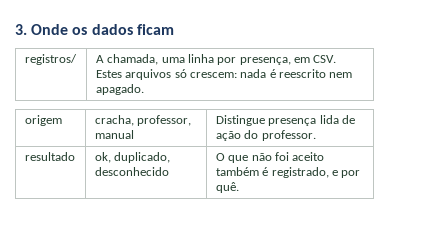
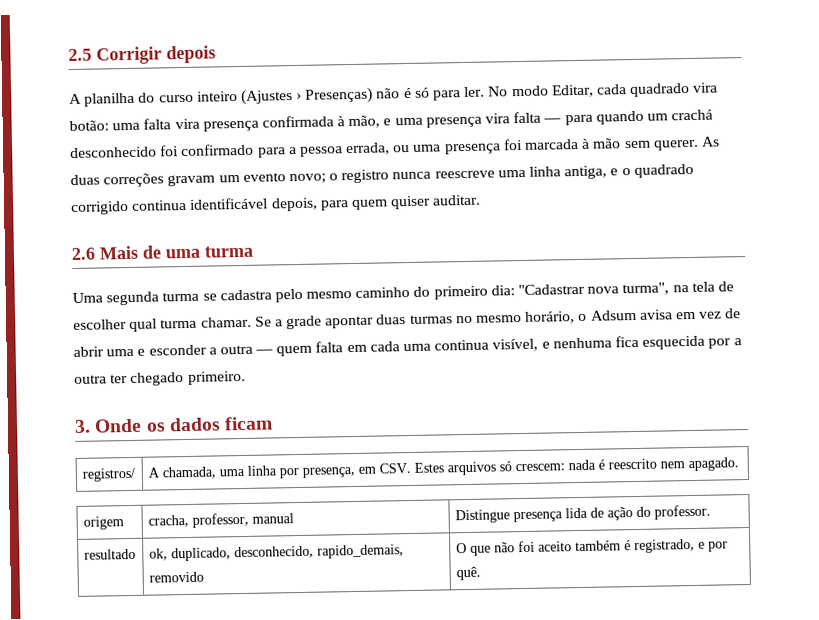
(15, 29) none -> [68,45,216,65] [69,82,719,107] [69,109,714,132] [70,136,720,159] [70,163,694,188] [71,194,482,216] [71,245,254,260] [72,281,734,306] [73,308,742,332] [73,335,742,357] [74,370,246,386] 2.5 Corrigir depois // A planilha do curso inteiro (Ajustes › Presenças) não é só para ler. No modo Editar, cada quadrado vira botão: uma falta vira presença confirmada à mão, e uma presença vira falta — para quando um crachá desconhecido foi confirmado para a pessoa errada, ou uma presença foi marcada à mão sem querer. As duas correções gravam um evento novo; o registro nunca reescreve uma linha antiga, e o quadrado corrigido continua identificável depois, para quem quiser auditar. // 2.6 Mais de uma turma // Uma segunda turma se cadastra pelo mesmo caminho do primeiro dia: "Cadastrar nova turma", na tela de escolher qual turma chamar. Se a grade apontar duas turmas no mesmo horário, o Adsum avisa em vez de abrir uma e esconder a outra — quem falta em cada uma continua visível, e nenhuma fica esquecida por a outra ter chegado primeiro. //
[94,167,169,176] desconhecido -> [233,544,404,560] [148,571,204,583] desconhecido, rapido_demais, removido

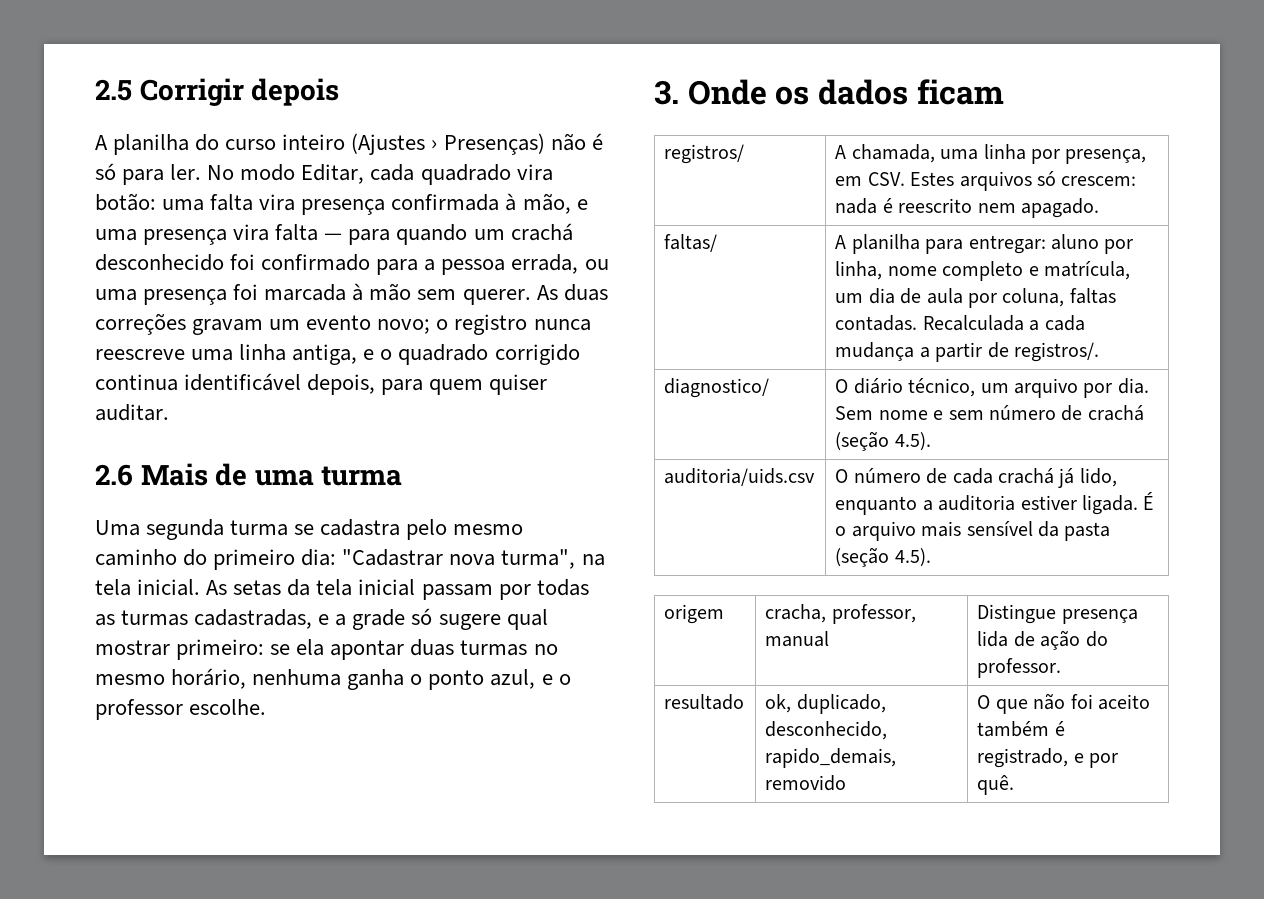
[717,281,734,292] [73,315,323,332] de escolher qual turma chamar. Se a grade -> [137,579,589,600] [95,608,548,630] [95,639,325,660] inicial. As setas da tela inicial passam por todas as turmas cadastradas, e a grade só sugere qual mostrar primeiro: se ela
[578,308,742,321] [73,335,742,357] [74,370,246,386] o Adsum avisa em vez de abrir uma e esconder a outra — quem falta em cada uma continua visível, e nenhuma fica esquecida por a outra ter chegado primeiro. -> [252,669,571,690] [95,699,267,720] nenhuma ganha o ponto azul, e o professor escolhe.
(739, 464) none -> [664,234,718,252] [835,234,1134,254] [835,261,1131,281] [835,288,1116,308] [835,315,1085,331] [835,342,1100,362] [664,378,770,398] [835,378,1149,398] [835,405,1144,421] [835,431,931,451] [664,468,816,486] [835,468,1117,488] [835,492,1155,515] [835,521,1111,541] [835,547,931,567] // faltas/ | A planilha para entregar: aluno por linha, nome completo e matrícula, um dia de aula por coluna, faltas contadas. Recalculada a cada mudança a partir de registros/. // diagnostico/ | O diário técnico, um arquivo por dia. Sem nome e sem número de crachá (seção 4.5). // auditoria/uids.csv | O número de cada crachá já lido, enquanto a auditoria estiver ligada. É o arquivo mais sensível da pasta (seção 4.5).

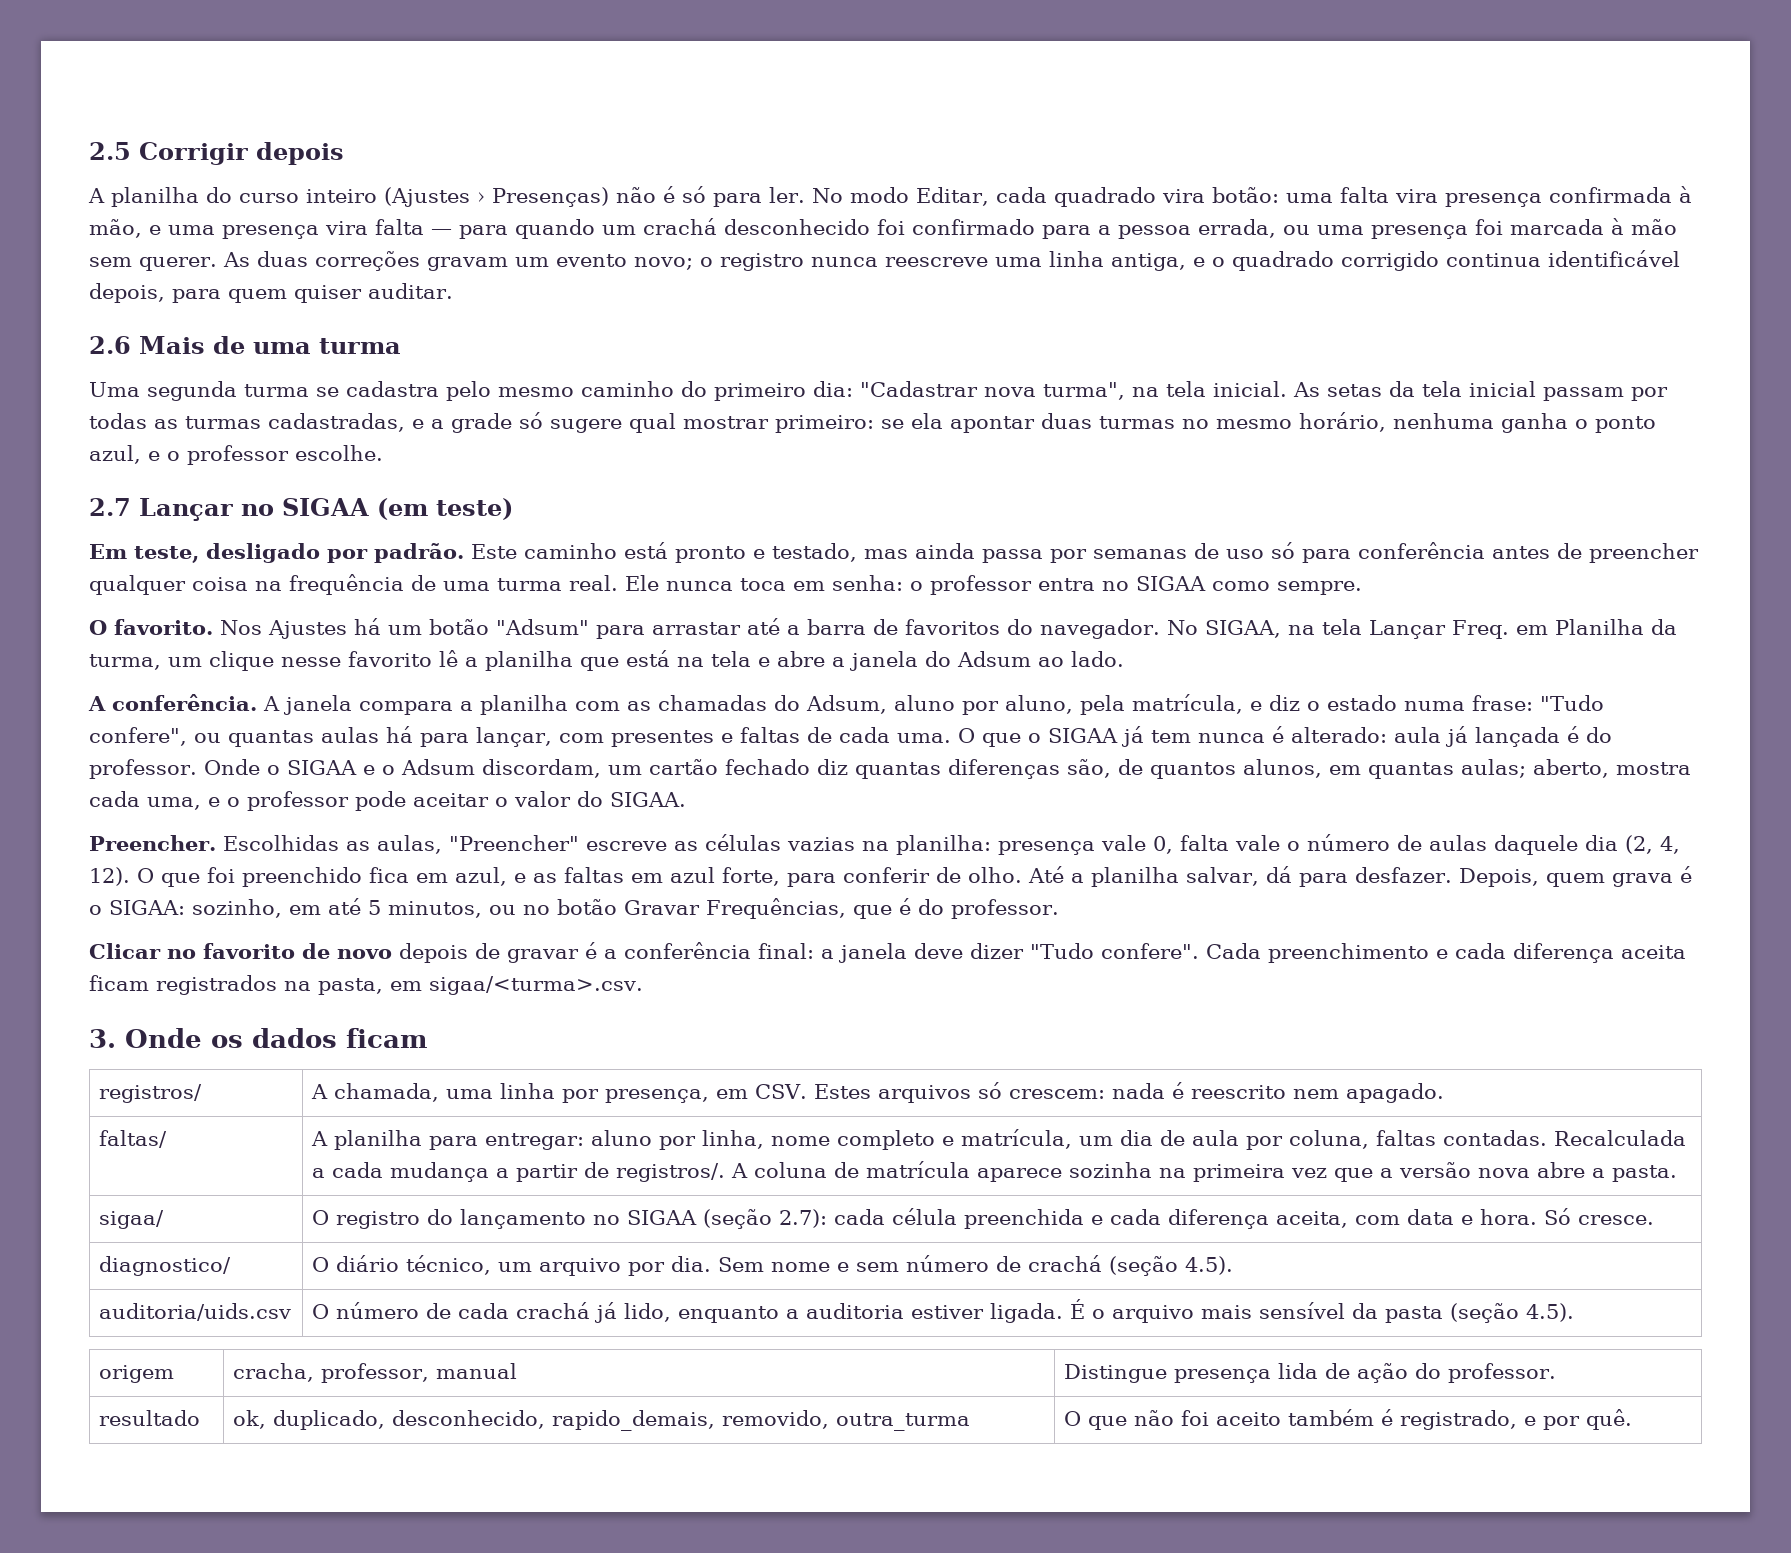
(267, 707) none -> [89,498,513,521] [89,542,1699,563] [89,574,1362,595] [89,618,1677,639] [89,650,1124,671] [88,694,1604,715] [89,726,1612,747] [89,759,1691,779] [89,791,686,811] [89,834,1680,855] [89,866,1692,887] [89,898,1059,919] [89,942,1686,963] [89,975,643,995] // 2.7 Lançar no SIGAA (em teste) // Em teste, desligado por padrão. Este caminho está pronto e testado, mas ainda passa por semanas de uso só para conferência antes de preencher qualquer coisa na frequência de uma turma real. Ele nunca toca em senha: o professor entra no SIGAA como sempre. // O favorito. Nos Ajustes há um botão "Adsum" para arrastar até a barra de favoritos do navegador. No SIGAA, na tela Lançar Freq. em Planilha da turma, um clique nesse favorito lê a planilha que está na tela e abre a janela do Adsum ao lado. // A conferência. A janela compara a planilha com as chamadas do Adsum, aluno por aluno, pela matrícula, e diz o estado numa frase: "Tudo confere", ou quantas aulas há para lançar, com presentes e faltas de cada uma. O que o SIGAA já tem nunca é alterado: aula já lançada é do professor. Onde o SIGAA e o Adsum discordam, um cartão fechado diz quantas diferenças são, de quantos alunos, em quantas aulas; aberto, mostra cada uma, e o professor pode aceitar o valor do SIGAA. // Preencher. Escolhidas as aulas, "Preencher" escreve as células vazias na planilha: presença vale 0, falta vale o número de aulas daquele dia (2, 4, 12). O que foi preenchido fica em azul, e as faltas em azul forte, para conferir de olho. Até a planilha salvar, dá para desfazer. Depois, quem grava é o SIGAA: sozinho, em até 5 minutos, ou no botão Gravar Frequências, que é do professor. // Clicar no favorito de novo depois de gravar é a conferência final: a janela deve dizer "Tudo confere". Cada preenchimento e cada diferença aceita ficam registrados na pasta, em sigaa/<turma>.csv.
(1100, 352) none -> [731,1161,1678,1182] [99,1210,165,1229] [312,1208,1655,1229] A coluna de matrícula aparece sozinha na primeira vez que a versão nova abre a pasta. // sigaa/ | O registro do lançamento no SIGAA (seção 2.7): cada célula preenchida e cada diferença aceita, com data e hora. Só cresce.
[765,775,847,791] removido -> [722,1410,971,1431] removido, outra_turma

